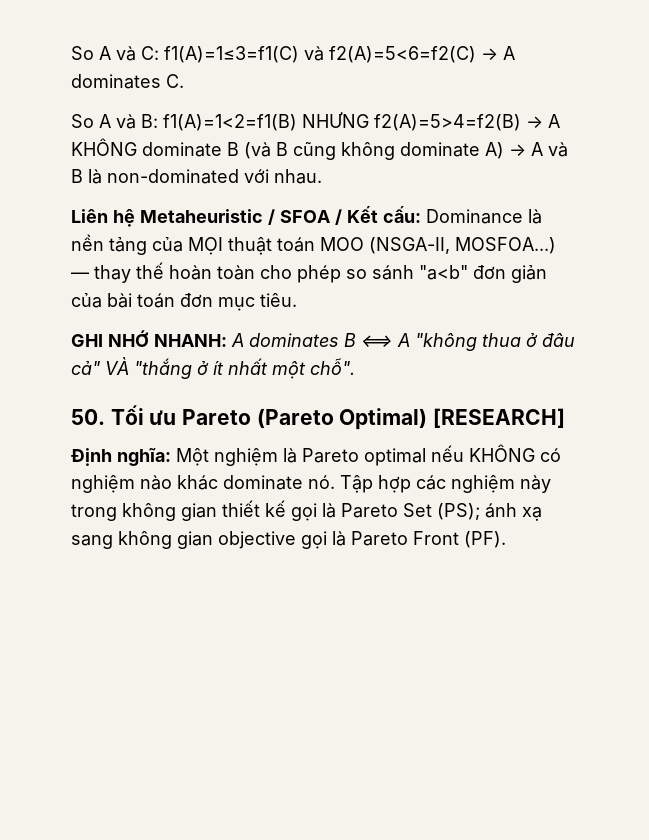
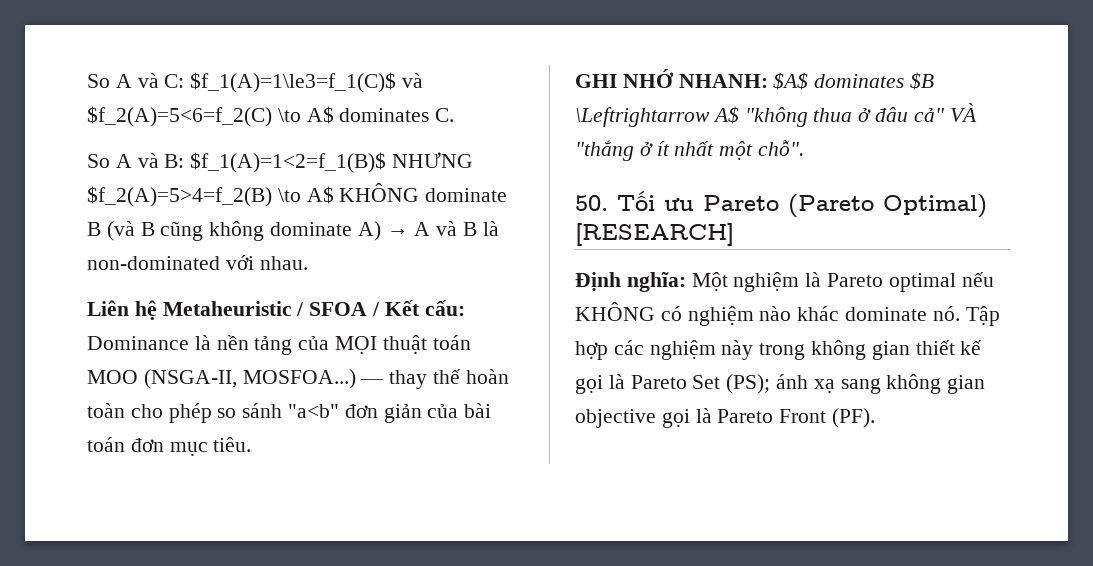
[164,46,515,63] f1(A)=1≤3=f1(C) và f2(A)=5<6=f2(C) → A -> [190,72,424,93] [87,106,334,127] $f_1(A)=1\le3=f_1(C)$ và $f_2(A)=5<6=f_2(C) \to A$
[163,112,560,131] f1(A)=1<2=f1(B) NHƯNG f2(A)=5>4=f2(B) → A -> [190,152,474,173] [87,186,334,207] $f_1(A)=1<2=f_1(B)$ NHƯNG $f_2(A)=5>4=f_2(B) \to A$
[231,333,410,347] A dominates B ⟺ A -> [773,72,935,90] [575,106,739,127] $A$ dominates $B \Leftrightarrow A$

